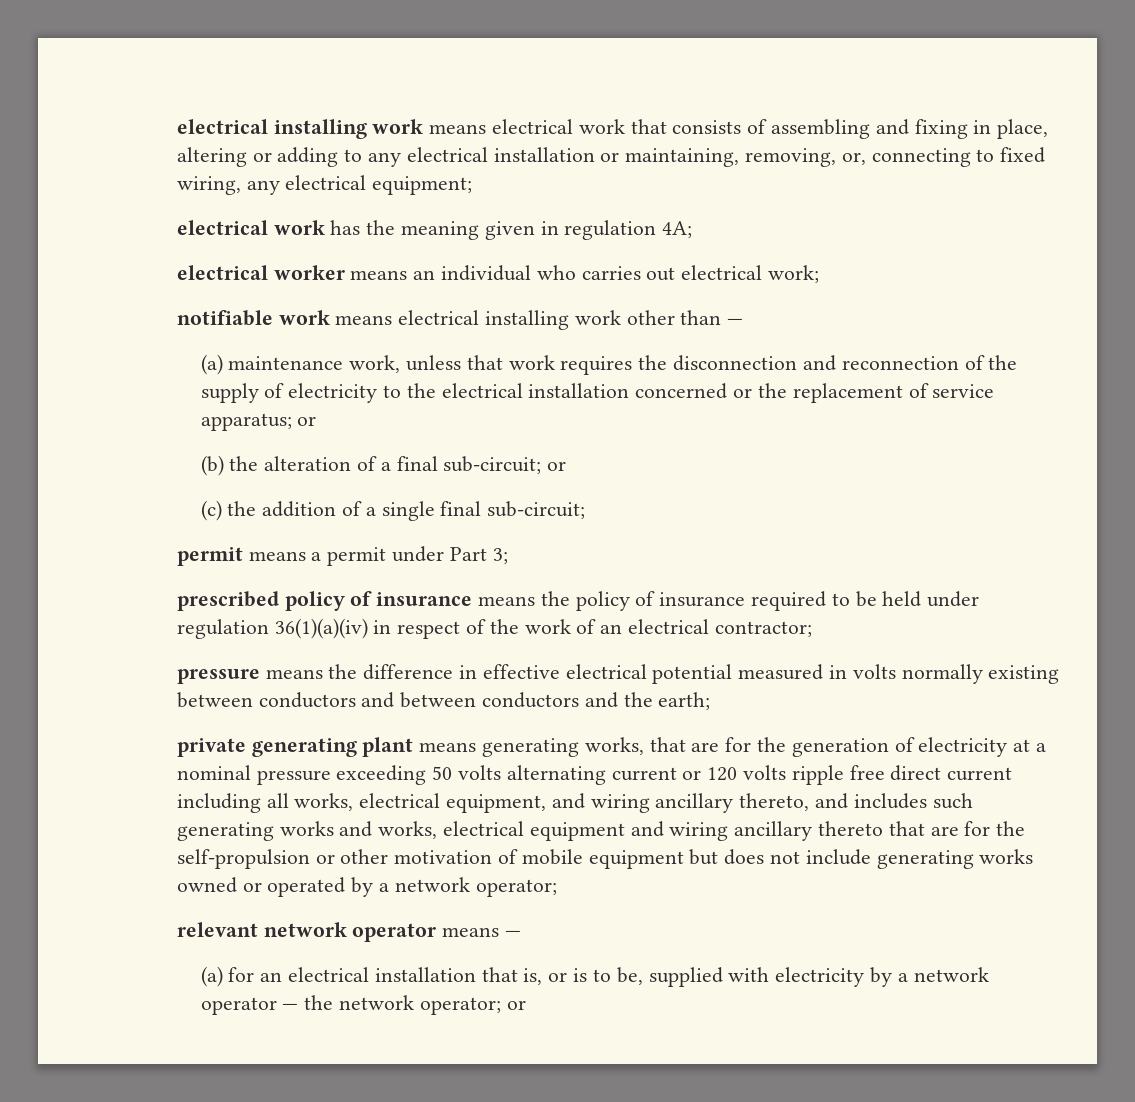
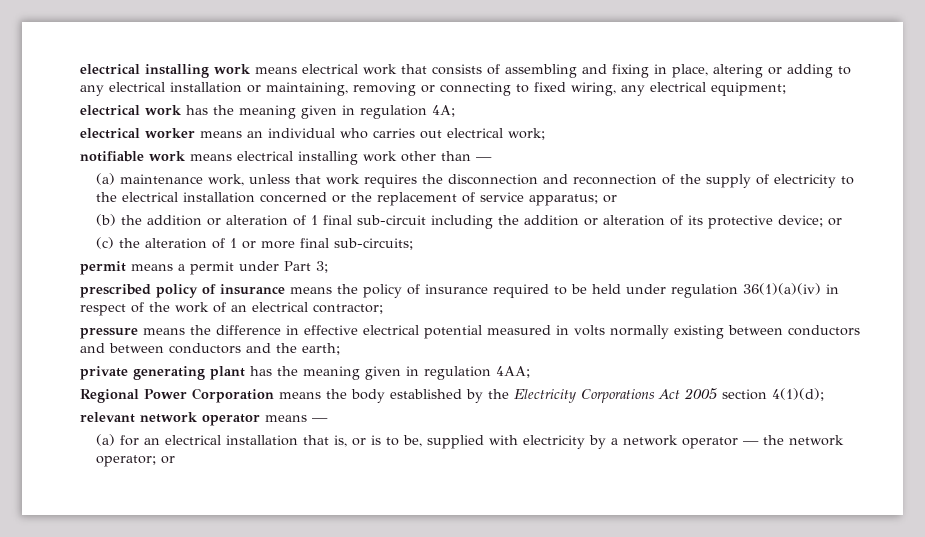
[745,148,866,167] removing, or, -> [352,82,435,96] removing or
[264,456,567,474] [200,500,586,521] alteration of a final sub-circuit; or // (c) the addition of a single final sub-circuit; -> [146,215,842,229] [95,237,413,250] addition or alteration of 1 final sub-circuit including the addition or alteration of its protective device; or // (c) the alteration of 1 or more final sub-circuits;
[419,737,1047,757] [176,765,1013,785] [176,793,973,813] [176,821,1026,841] [176,849,1034,869] [176,877,557,897] means generating works, that are for the generation of electricity at a nominal pressure exceeding 50 volts alternating current or 120 volts ripple free direct current including all works, electrical equipment, and wiring ancillary thereto, and includes such generating works and works, electrical equipment and wiring ancillary thereto that are for the self-propulsion or other motivation of mobile equipment but does not include generating works owned or operated by a network operator; -> [249,366,530,380] [79,388,824,403] has the meaning given in regulation 4AA; // Regional Power Corporation means the body established by the Electricity Corporations Act 2005 section 4(1)(d);

